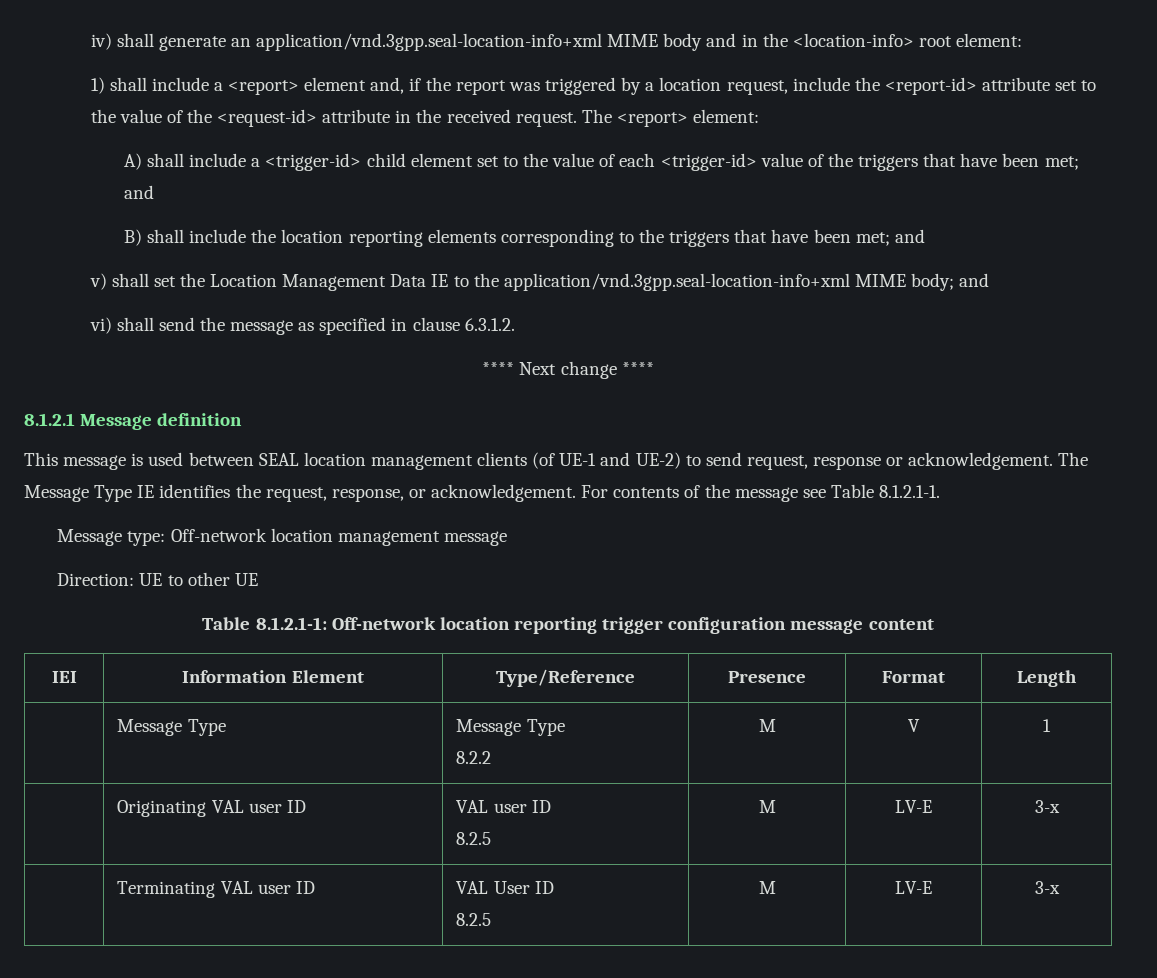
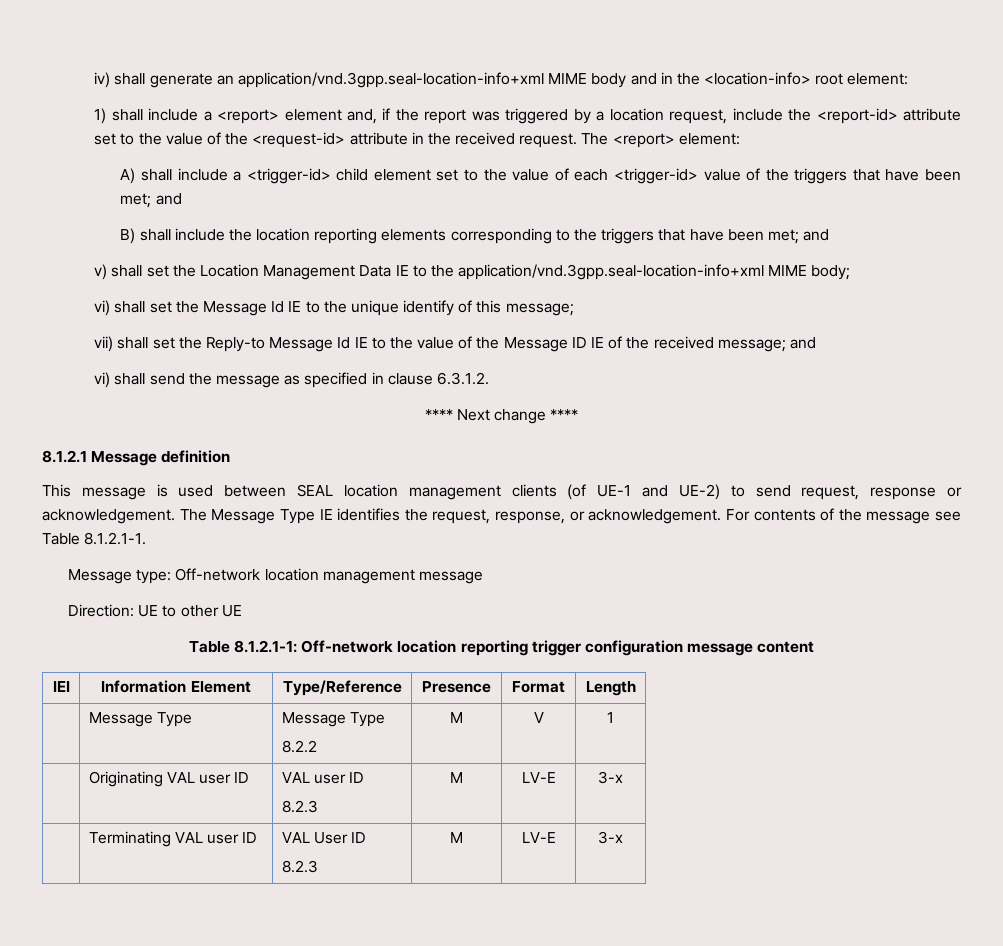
(955, 282) none -> [94,300,574,316] [94,336,786,352] // vi) shall set the Message Id IE to the unique identify of this message; // vii) shall set the Reply-to Message Id IE to the value of the Message ID IE of the received message;
[456,832,492,845] 8.2.5 -> [281,800,318,813] 8.2.3
[456,913,492,926] 8.2.5 -> [281,860,318,873] 8.2.3

